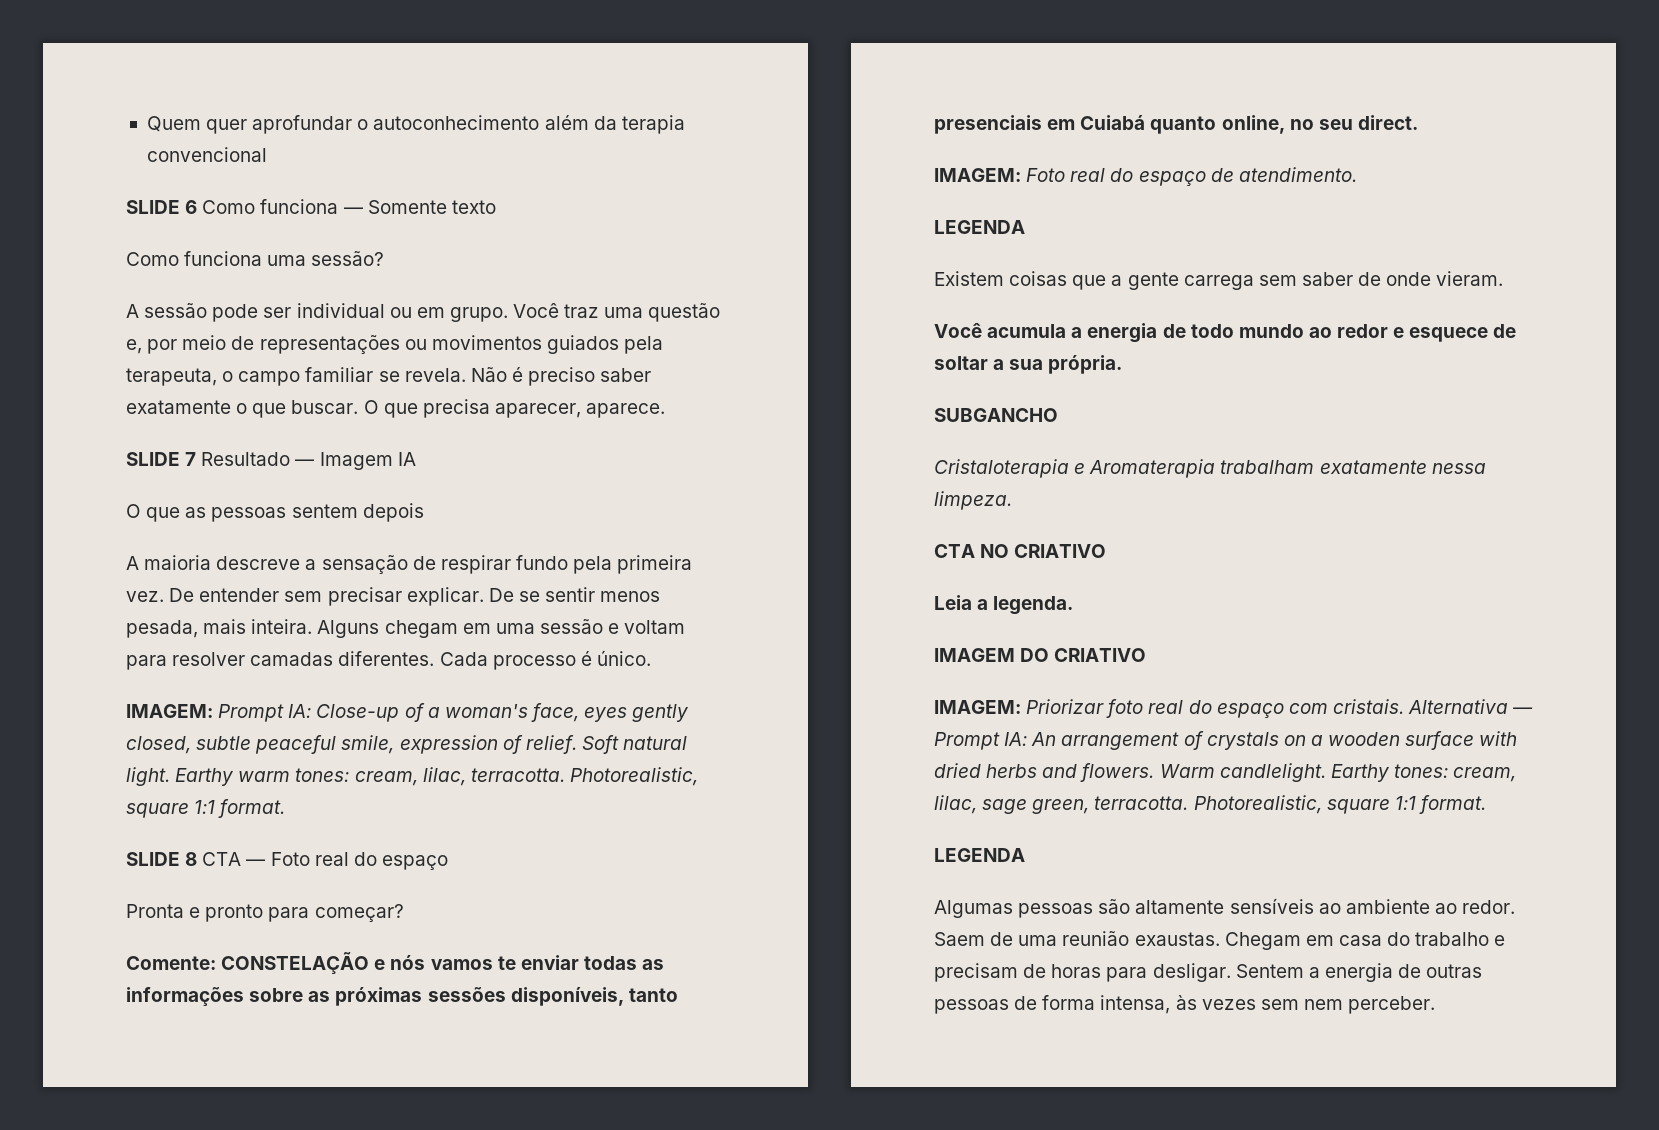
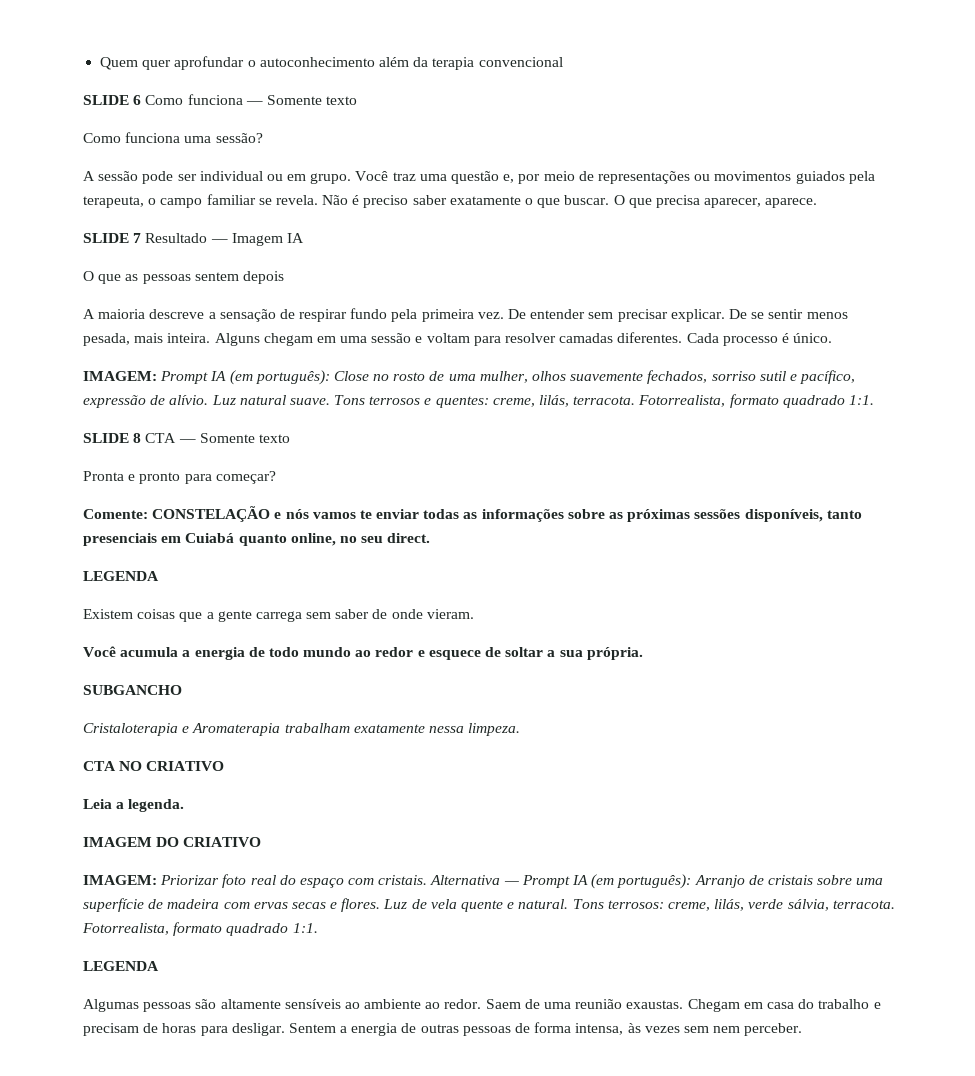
[288,703,690,722] [126,735,688,754] [126,767,698,786] [126,799,286,818] IA: Close-up of a woman's face, eyes gently closed, subtle peaceful smile, expression of relief. Soft natural light. Earthy warm tones: cream, lilac, terracotta. Photorealistic, square 1:1 format. -> [210,370,856,385] [83,394,874,408] IA (em português): Close no rosto de uma mulher, olhos suavemente fechados, sorriso sutil e pacífico, expressão de alívio. Luz natural suave. Tons terrosos e quentes: creme, lilás, terracota. Fotorrealista, formato quadrado 1:1.
[270,852,448,870] Foto real do espaço -> [199,433,290,443] Somente texto
[934,167,1357,186] // IMAGEM: Foto real do espaço de atendimento. -> (431, 538) none
[1004,731,1518,750] [934,763,1517,782] [934,795,1486,814] IA: An arrangement of crystals on a wooden surface with dried herbs and flowers. Warm candlelight. Earthy tones: cream, lilac, sage green, terracotta. Photorealistic, square 1:1 format. -> [572,874,884,889] [83,898,895,912] [82,922,318,936] IA (em português): Arranjo de cristais sobre uma superfície de madeira com ervas secas e flores. Luz de vela quente e natural. Tons terrosos: creme, lilás, verde sálvia, terracota. Fotorrealista, formato quadrado 1:1.

